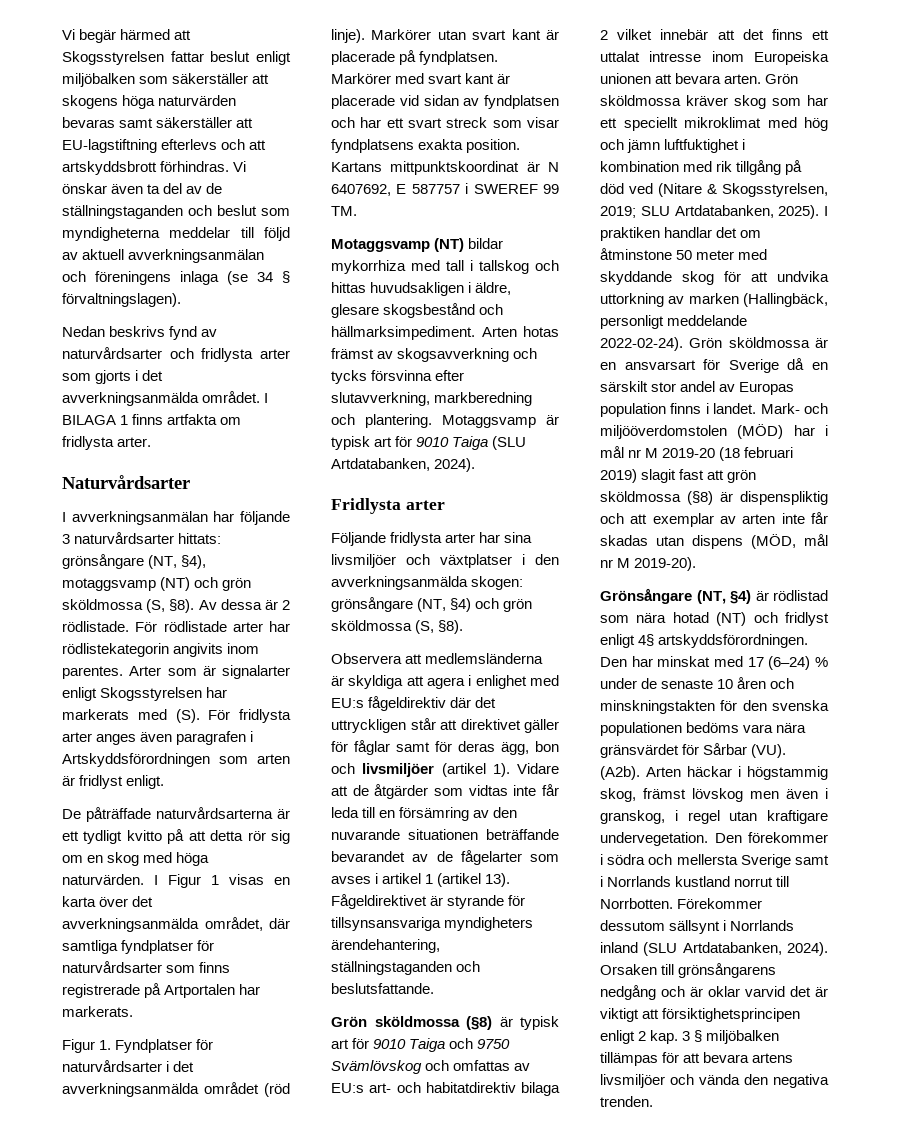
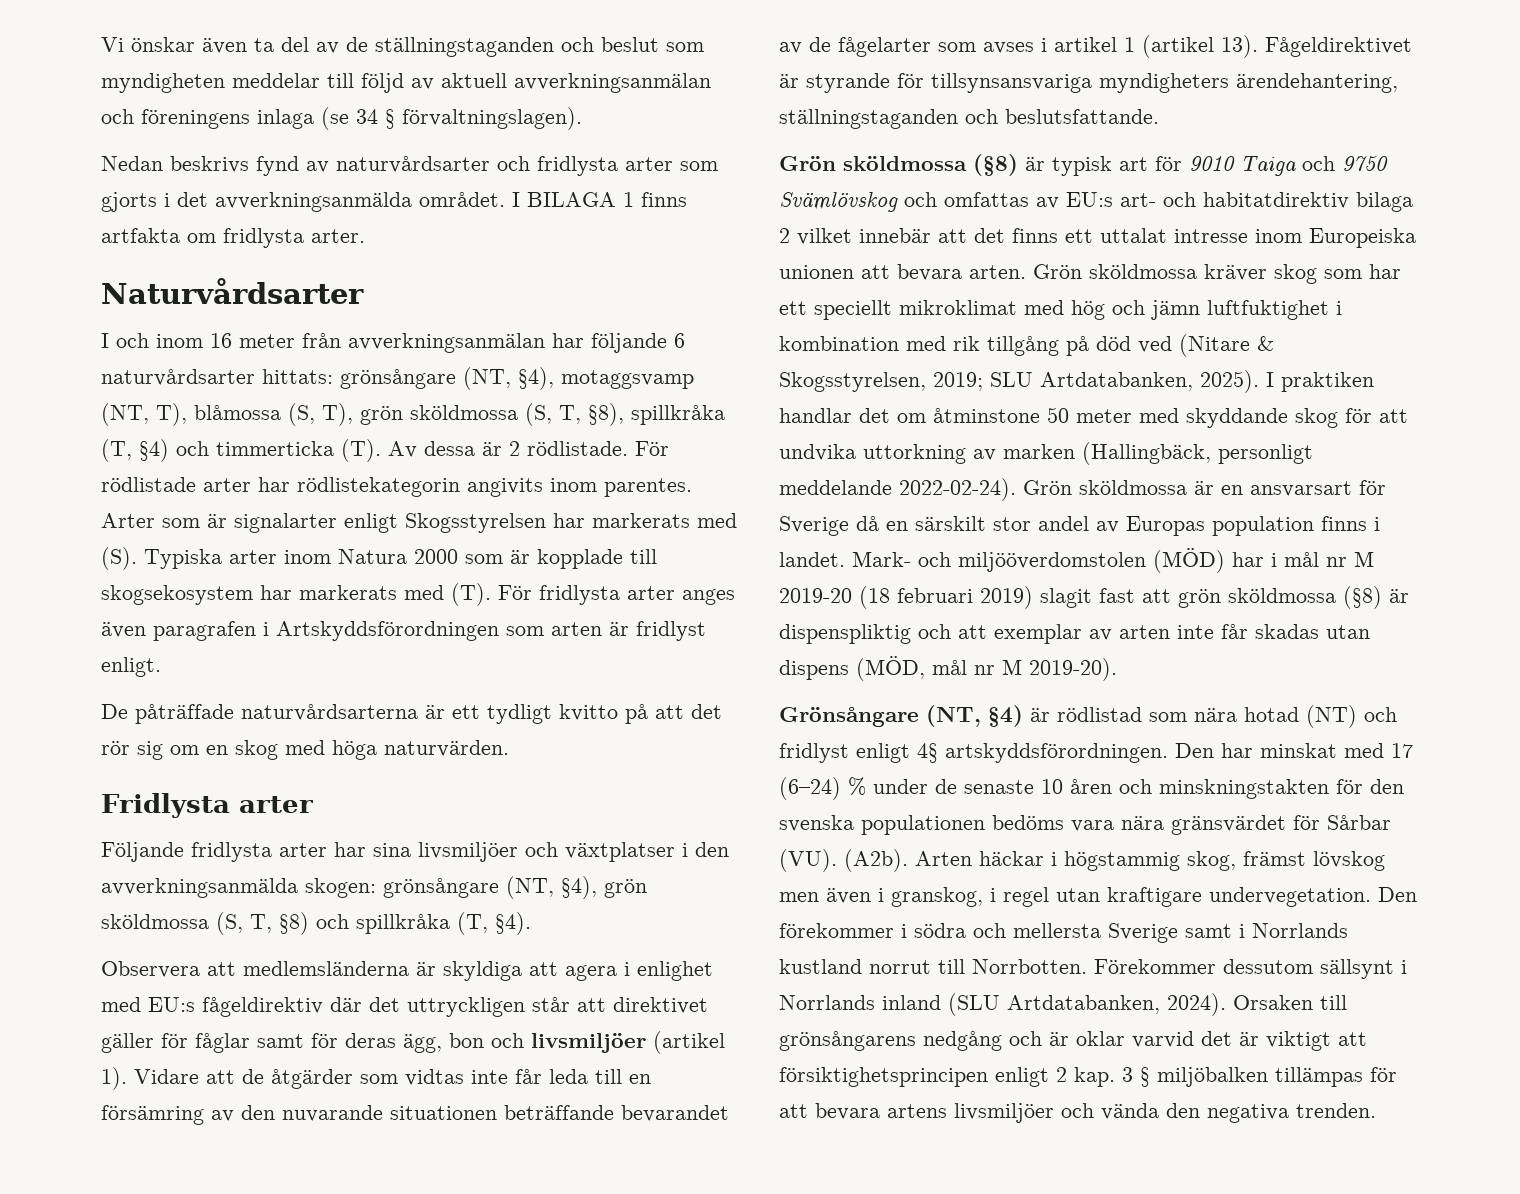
[62,29,192,43] [62,51,292,65] [62,73,270,87] [62,95,237,109] [62,117,254,128] [62,139,267,153] [62,161,247,175] Vi begär härmed att Skogsstyrelsen fattar beslut enligt miljöbalken som säkerställer att skogens höga naturvärden bevaras samt säkerställer att EU-lagstiftning efterlevs och att artskyddsbrott förhindras. Vi -> [101,37,124,52] Vi
[62,227,160,241] myndigheterna -> [101,73,225,93] myndigheten
(66, 517) none -> [116,333,341,348] och inom 16 meter från
[62,534,70,544] 3 -> [674,333,685,348] 6
[160,577,252,591] [62,599,195,613] (NT) och grön sköldmossa (S, §8). -> [101,403,725,426] [101,439,381,462] (NT, T), blåmossa (S, T), grön sköldmossa (S, T, §8), spillkråka (T, §4) och timmerticka (T).
(200, 716) none -> [144,549,657,569] [101,583,491,606] Typiska arter inom Natura 2000 som är kopplade till skogsekosystem har markerats med (T).
[210,830,244,841] detta -> [691,704,722,719] det
[154,874,290,888] [62,896,154,907] [62,917,290,932] [62,940,215,954] [62,961,231,973] [62,983,261,998] [62,1006,133,1017] [62,1039,214,1053] [62,1060,195,1072] [62,1082,290,1097] [331,29,559,43] [331,50,499,65] [331,73,511,84] [331,95,559,109] [331,117,559,128] [331,139,521,153] [331,161,559,175] [331,183,559,196] [331,206,357,216] [331,238,504,252] [331,260,559,274] [331,282,512,296] [331,303,504,318] [331,326,559,340] [331,348,538,362] [331,370,465,384] [331,392,533,406] [331,414,559,428] [331,436,527,450] [331,458,476,472] I Figur 1 visas en karta över det avverkningsanmälda området, där samtliga fyndplatser för naturvårdsarter som finns registrerade på Artportalen har markerats. // Figur 1. Fyndplatser för naturvårdsarter i det avverkningsanmälda området (röd linje). Markörer utan svart kant är placerade på fyndplatsen. Markörer med svart kant är placerade vid sidan av fyndplatsen och har ett svart streck som visar fyndplatsens exakta position. Kartans mittpunktskoordinat är N 6407692, E 587757 i SWEREF 99 TM. // Motaggsvamp (NT) bildar mykorrhiza med tall i tallskog och hittas huvudsakligen i äldre, glesare skogsbestånd och hällmarksimpediment. Arten hotas främst av skogsavverkning och tycks försvinna efter slutavverkning, markberedning och plantering. Motaggsvamp är typisk art för 9010 Taiga (SLU Artdatabanken, 2024). -> (509, 748) none
[450,598,533,612] [331,620,464,634] §4) och grön sköldmossa (S, §8). -> [561,876,647,899] [101,912,531,935] §4), grön sköldmossa (S, T, §8) och spillkråka (T, §4).

